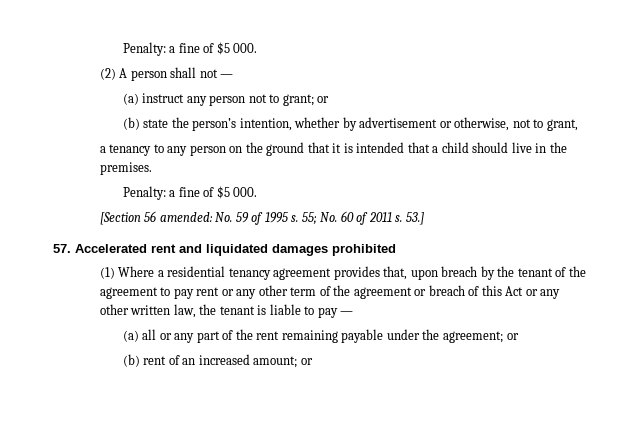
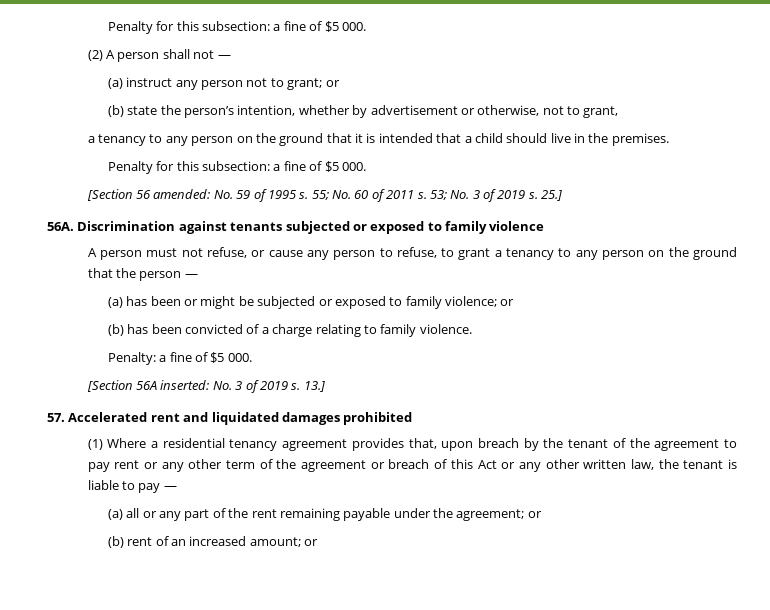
[122,42,166,56] Penalty: -> [107,21,271,34] Penalty for this subsection:
[122,186,166,200] Penalty: -> [107,161,271,174] Penalty for this subsection:
[405,212,424,225] 53.] -> [429,189,563,202] [47,221,545,234] [87,247,737,260] [87,268,198,281] [107,296,515,309] [107,324,472,337] [107,352,252,365] [86,380,325,393] 53; No. 3 of 2019 s. 25.] // 56A. Discrimination against tenants subjected or exposed to family violence // A person must not refuse, or cause any person to refuse, to grant a tenancy to any person on the ground that the person — // (a) has been or might be subjected or exposed to family violence; or // (b) has been convicted of a charge relating to family violence. // Penalty: a fine of $5 000. // [Section 56A inserted: No. 3 of 2019 s. 13.]

